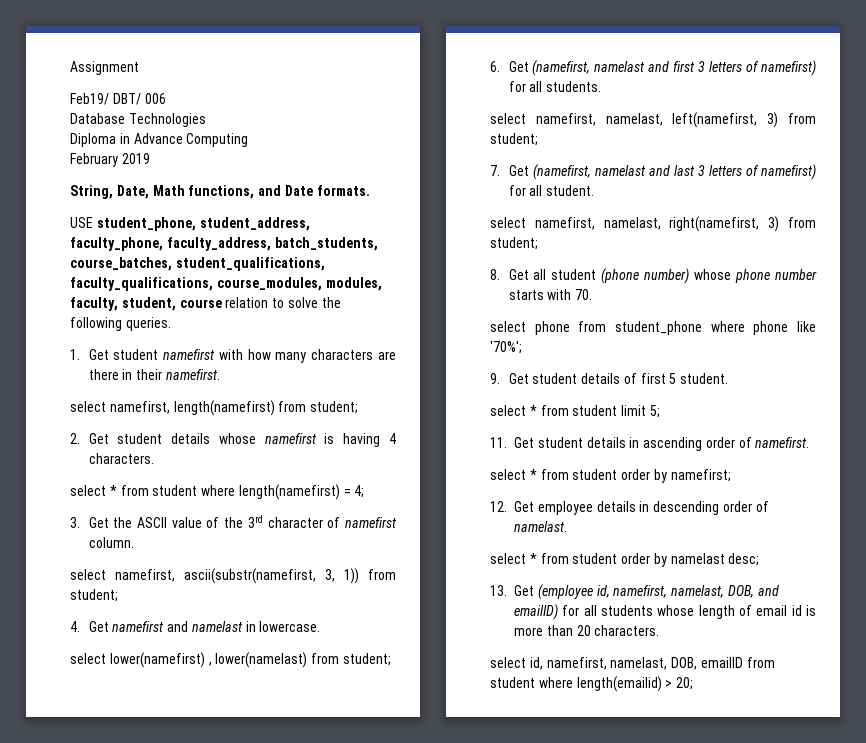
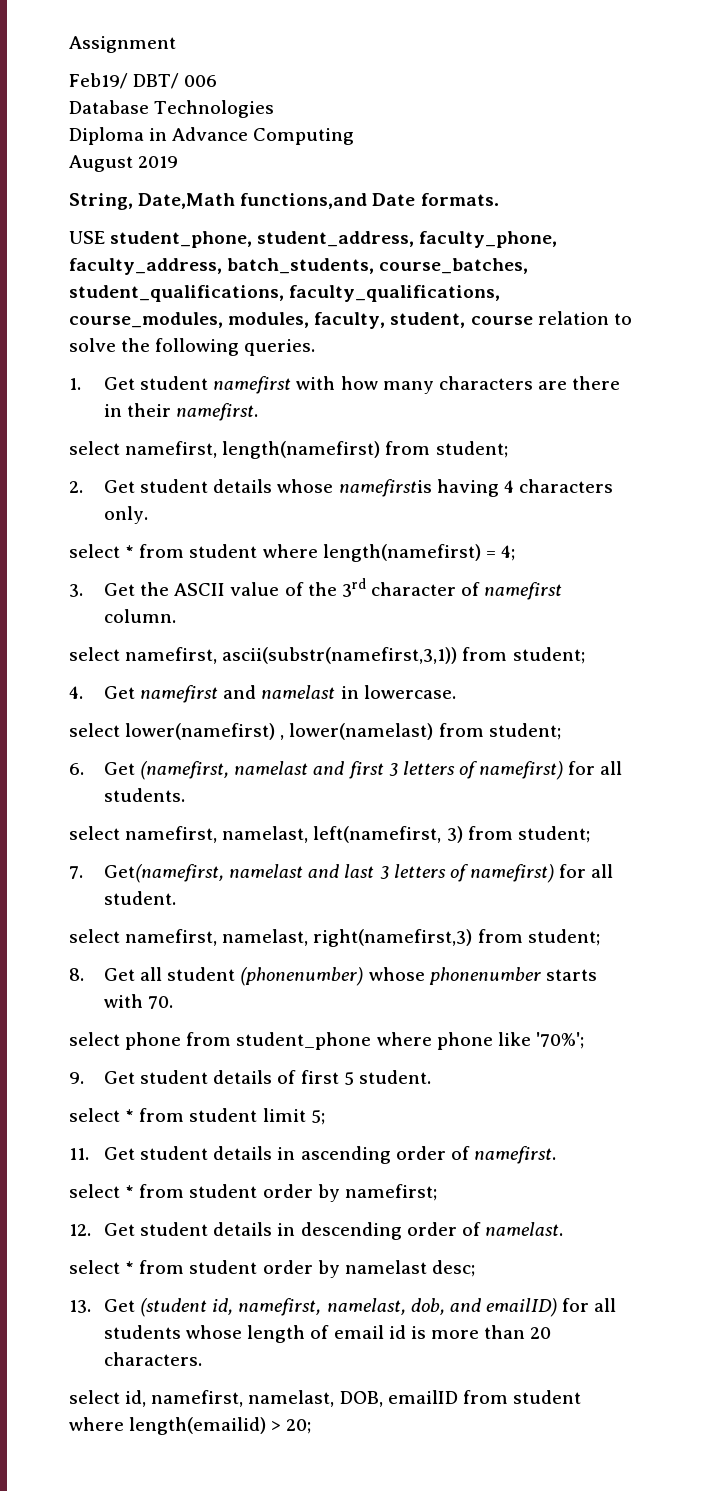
[70,153,118,167] February -> [69,155,133,172] August
[116,185,282,199] Date, Math functions, and -> [138,193,368,209] Date,Math functions,and
[264,433,396,447] [88,453,154,464] namefirst is having 4 characters. -> [338,479,613,497] [104,506,149,524] namefirstis having 4 characters only.
[184,568,359,584] ascii(substr(namefirst, 3, 1)) -> [222,647,458,664] ascii(substr(namefirst,3,1))
[508,164,591,180] Get (namefirst, -> [104,864,225,883] Get(namefirst,
[669,216,780,232] right(namefirst, 3) -> [313,929,473,947] right(namefirst,3)
[601,268,817,284] (phone number) whose phone number -> [240,967,541,986] (phonenumber) whose phonenumber
[537,501,593,515] employee -> [140,1222,209,1236] student
[537,584,754,600] (employee id, namefirst, namelast, DOB, -> [140,1298,445,1317] (student id, namefirst, namelast, dob,

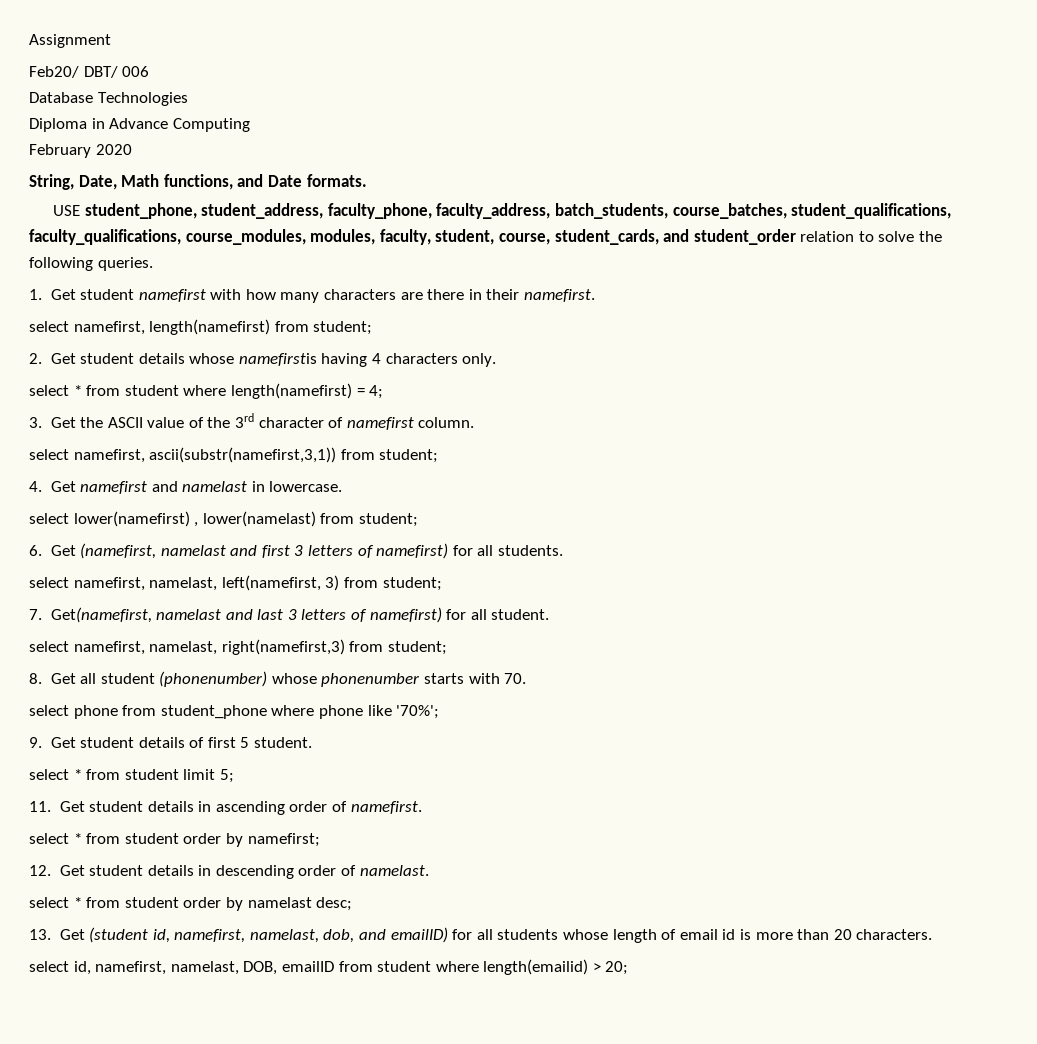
[69,73,128,89] Feb19/ -> [29,66,79,78] Feb20/
[69,155,179,172] August 2019 -> [29,144,132,158] February 2020
[138,193,368,209] Date,Math functions,and -> [78,174,264,190] Date, Math functions, and
[470,316,533,325] course -> [498,229,796,245] course, student_cards, and student_order

